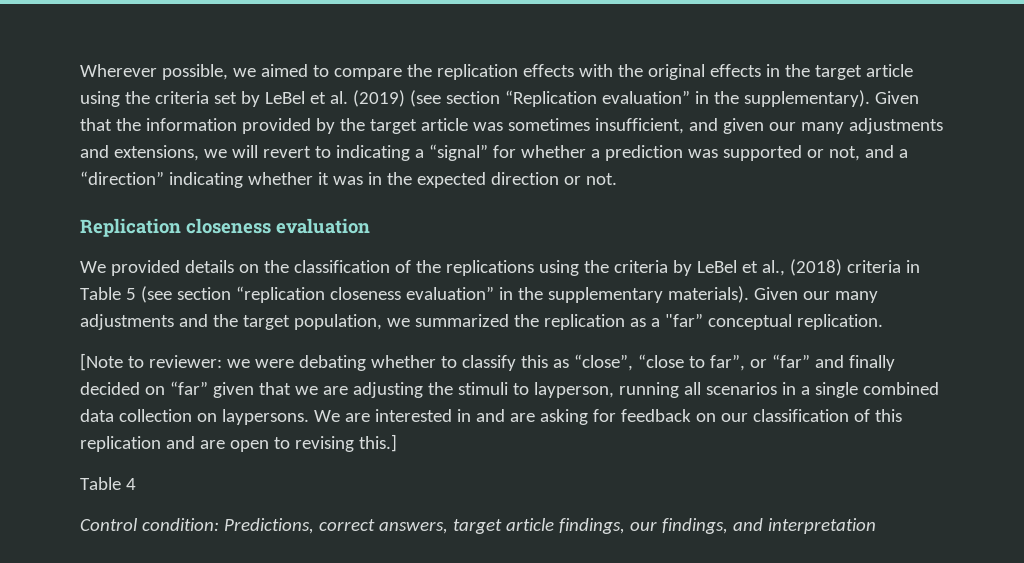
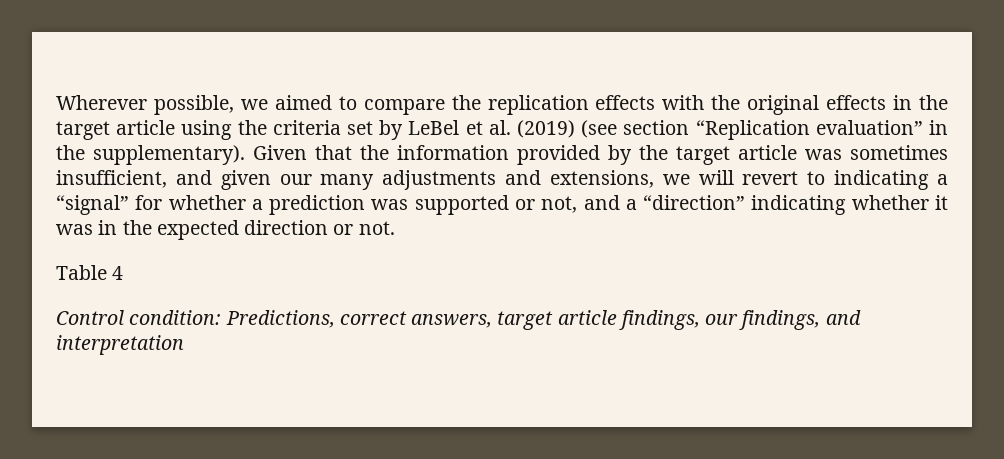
[80,218,370,237] [80,259,920,276] [80,286,878,303] [80,313,883,330] [80,353,895,371] [80,381,939,398] [80,409,902,425] [80,434,397,452] // Replication closeness evaluation // We provided details on the classification of the replications using the criteria by LeBel et al., (2018) criteria in Table 5 (see section “replication closeness evaluation” in the supplementary materials). Given our many adjustments and the target population, we summarized the replication as a "far” conceptual replication. // [Note to reviewer: we were debating whether to classify this as “close”, “close to far”, or “far” and finally decided on “far” given that we are adjusting the stimuli to layperson, running all scenarios in a single combined data collection on laypersons. We are interested in and are asking for feedback on our classification of this replication and are open to revising this.] -> (395, 228) none

